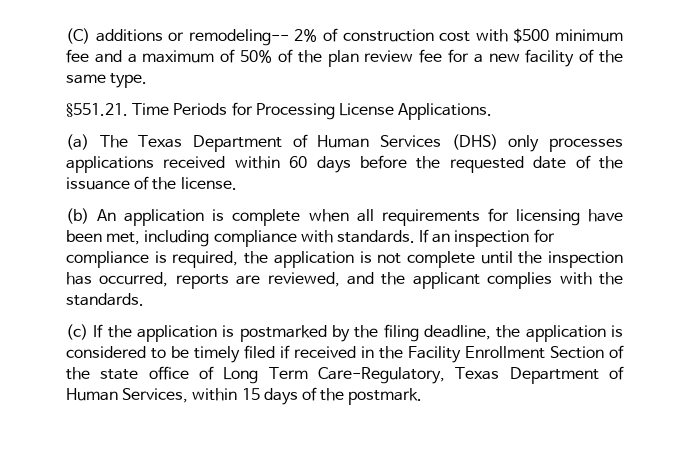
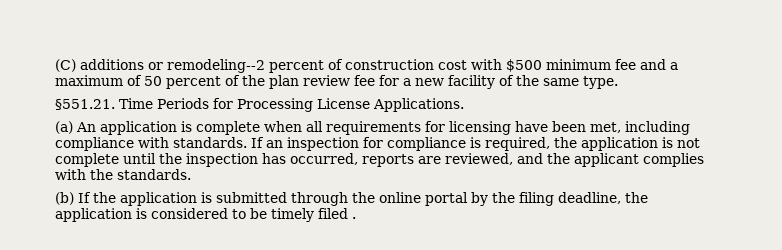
[188,29,318,46] remodeling-- 2% -> [167,59,324,73] remodeling--2 percent
[240,50,273,63] 50% -> [144,76,221,89] 50 percent
[99,134,623,152] [66,155,623,173] [66,176,237,190] [66,208,89,224] The Texas Department of Human Services (DHS) only processes applications received within 60 days before the requested date of the issuance of the license. // (b) -> (73, 127) none
[66,324,88,340] (c) -> [55,192,74,205] (b)
[239,325,327,342] postmarked -> [216,192,468,206] submitted through the online portal
[280,345,624,363] [66,366,624,384] [66,387,423,405] if received in the Facility Enrollment Section of the state office of Long Term Care-Regulatory, Texas Department of Human Services, within 15 days of the postmark. -> [352,217,356,219] .

